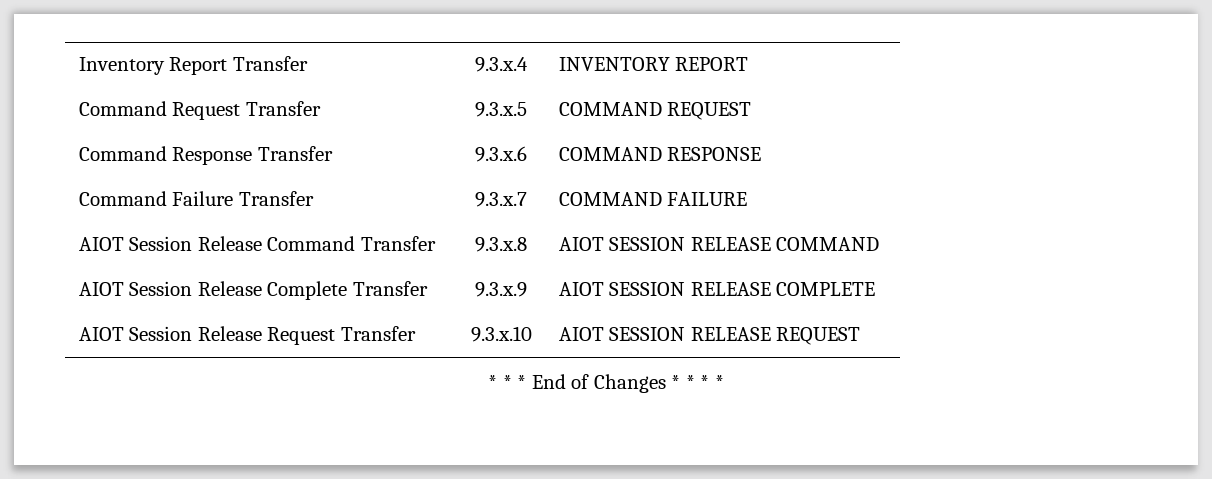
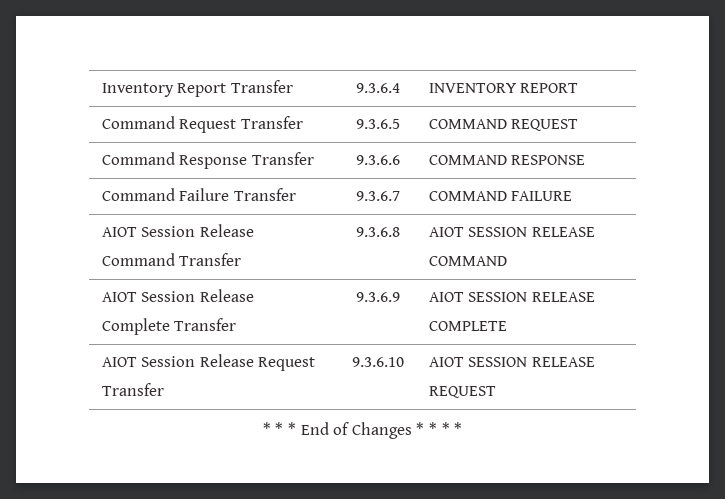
[475,57,528,72] 9.3.x.4 -> [355,83,400,93] 9.3.6.4
[475,102,527,117] 9.3.x.5 -> [355,119,400,129] 9.3.6.5
[475,146,527,162] 9.3.x.6 -> [355,155,400,165] 9.3.6.6
[475,192,527,207] 9.3.x.7 -> [355,191,400,201] 9.3.6.7
[475,237,527,252] 9.3.x.8 -> [355,227,400,237] 9.3.6.8
[475,282,527,297] 9.3.x.9 -> [355,292,400,302] 9.3.6.9
[470,326,532,342] 9.3.x.10 -> [351,357,404,367] 9.3.6.10

